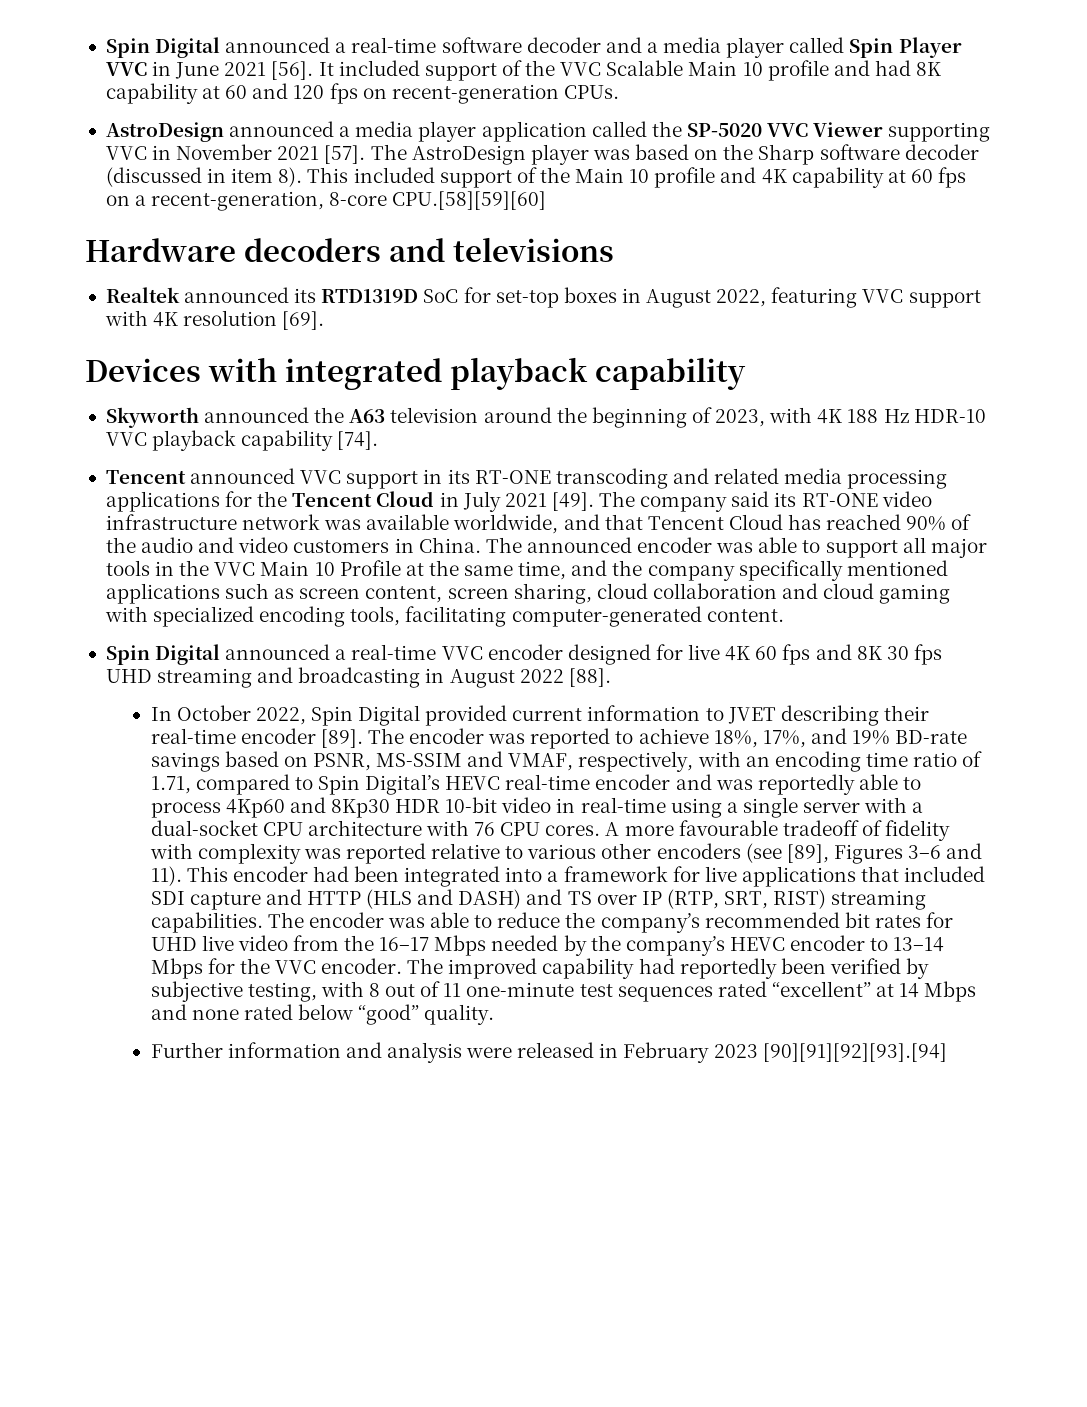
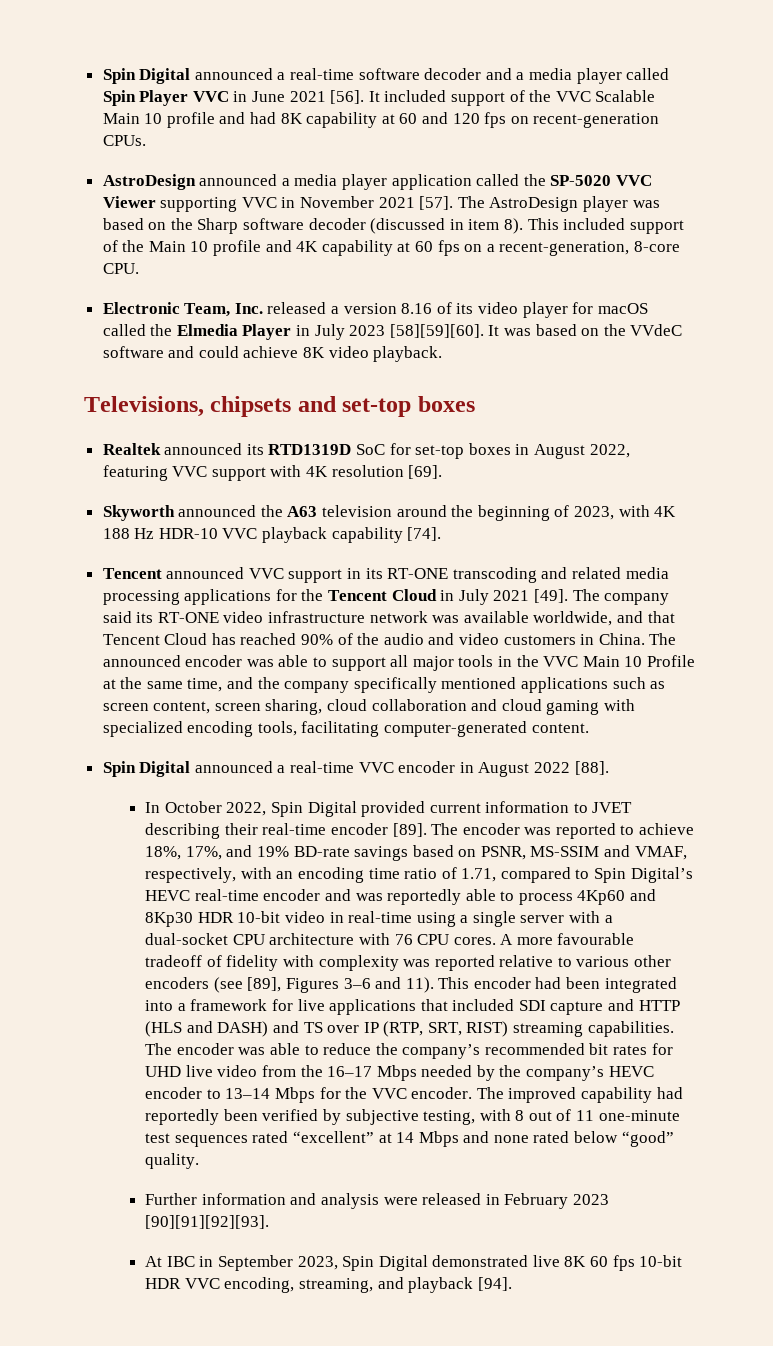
[392,191,547,210] [85,237,614,262] CPU.[58][59][60] // Hardware decoders and televisions -> [102,263,139,274] [102,302,648,318] [102,324,683,340] [102,346,443,362] [84,396,475,417] CPU. // Electronic Team, Inc. released a version 8.16 of its video player for macOS called the Elmedia Player in July 2023 [58][59][60]. It was based on the VVdeC software and could achieve 8K video playback. // Televisions, chipsets and set-top boxes
[85,357,746,390] // Devices with integrated playback capability -> (443, 472) none
[567,644,942,665] [105,667,421,688] designed for live 4K 60 fps and 8K 30 fps UHD streaming and broadcasting -> (456, 767) none
[762,1043,947,1062] [90][91][92][93].[94] -> [145,1215,270,1229] [145,1255,683,1271] [145,1277,512,1293] [90][91][92][93]. // At IBC in September 2023, Spin Digital demonstrated live 8K 60 fps 10-bit HDR VVC encoding, streaming, and playback [94].

